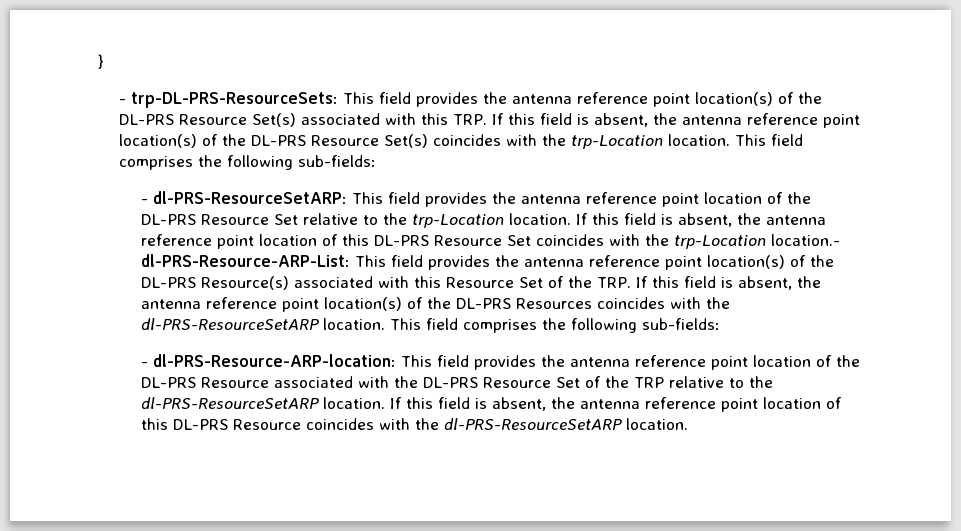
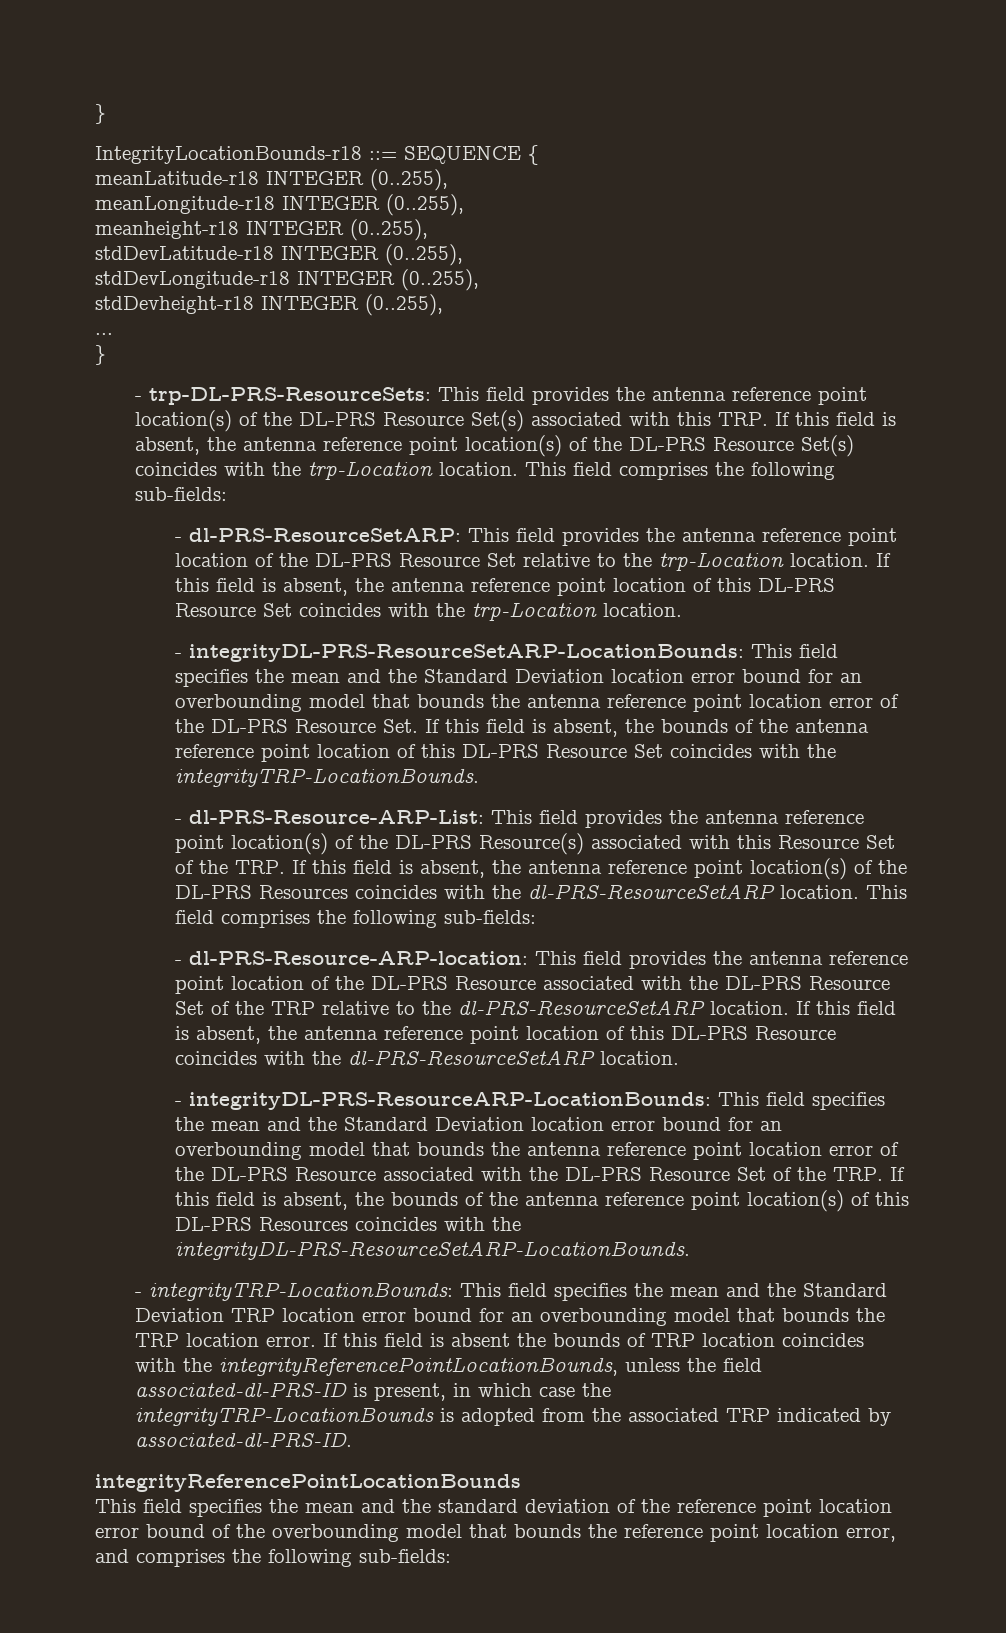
[97,54,104,69] } -> [95,104,106,124] [95,145,539,165] [95,169,448,191] [95,194,464,216] [95,219,428,241] [95,244,463,266] [95,269,479,291] [95,294,443,316] [95,333,113,335] [95,345,106,365] } // IntegrityLocationBounds-r18 ::= SEQUENCE { // meanLatitude-r18 INTEGER (0..255), // meanLongitude-r18 INTEGER (0..255), // meanheight-r18 INTEGER (0..255), // stdDevLatitude-r18 INTEGER (0..255), // stdDevLongitude-r18 INTEGER (0..255), // stdDevheight-r18 INTEGER (0..255), // ... // }
[771,234,841,246] location.- -> [603,603,683,617] [175,644,839,662] [175,669,863,687] [175,694,900,712] [175,719,870,737] [175,744,837,762] [175,768,480,787] [175,819,183,824] location. // - integrityDL-PRS-ResourceSetARP-LocationBounds: This field specifies the mean and the Standard Deviation location error bound for an overbounding model that bounds the antenna reference point location error of the DL-PRS Resource Set. If this field is absent, the bounds of the antenna reference point location of this DL-PRS Resource Set coincides with the integrityTRP-LocationBounds. // -
(689, 424) none -> [175,1092,886,1110] [175,1117,783,1131] [175,1142,900,1160] [175,1167,906,1181] [175,1190,910,1212] [175,1217,522,1231] [175,1241,691,1260] [135,1282,888,1301] [135,1308,886,1326] [135,1333,865,1347] [135,1357,763,1376] [135,1382,612,1401] [135,1407,892,1426] [135,1432,353,1447] [95,1474,521,1492] [95,1499,892,1517] [95,1524,896,1542] [95,1549,451,1567] // - integrityDL-PRS-ResourceARP-LocationBounds: This field specifies the mean and the Standard Deviation location error bound for an overbounding model that bounds the antenna reference point location error of the DL-PRS Resource associated with the DL-PRS Resource Set of the TRP. If this field is absent, the bounds of the antenna reference point location(s) of this DL-PRS Resources coincides with the integrityDL-PRS-ResourceSetARP-LocationBounds. // - integrityTRP-LocationBounds: This field specifies the mean and the Standard Deviation TRP location error bound for an overbounding model that bounds the TRP location error. If this field is absent the bounds of TRP location coincides with the integrityReferencePointLocationBounds, unless the field associated-dl-PRS-ID is present, in which case the integrityTRP-LocationBounds is adopted from the associated TRP indicated by associated-dl-PRS-ID. // integrityReferencePointLocationBounds // This field specifies the mean and the standard deviation of the reference point location error bound of the overbounding model that bounds the reference point location error, and comprises the following sub-fields:

